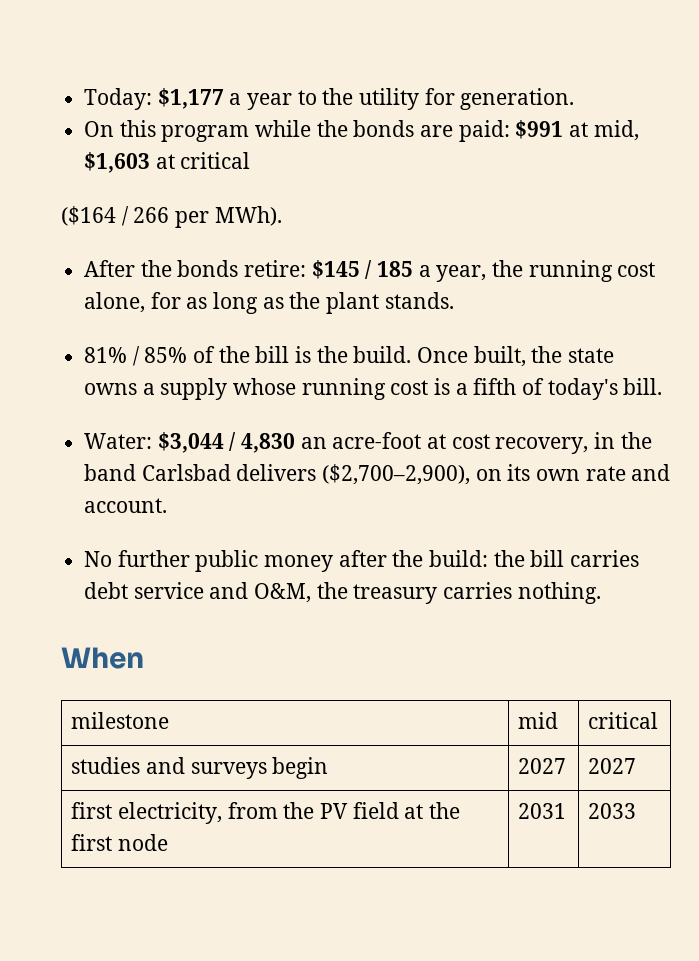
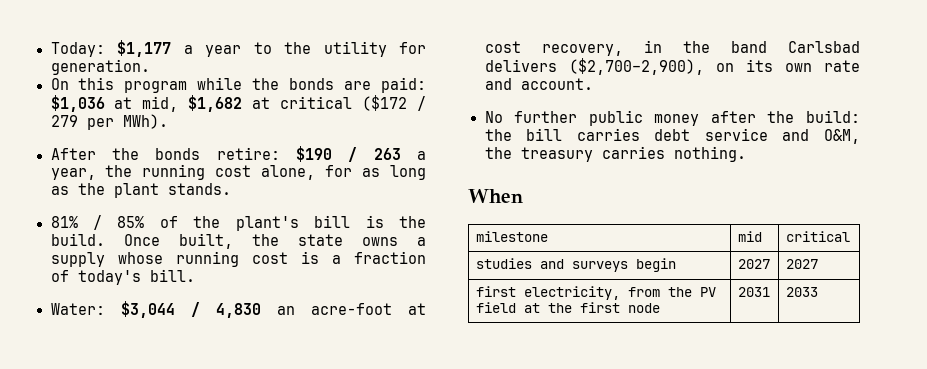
[515,120,564,139] $991 -> [50,95,105,112] $1,036
[84,152,151,173] $1,603 -> [188,95,243,112] $1,682
[61,206,170,226] // ($164 / 266 -> [362,95,426,111] [50,115,78,127] ($172 / 279
[311,260,414,279] $145 / 185 -> [295,146,401,162] $190 / 263
(250, 354) none -> [235,216,299,231] plant's
[473,378,517,395] fifth -> [353,251,426,264] fraction

